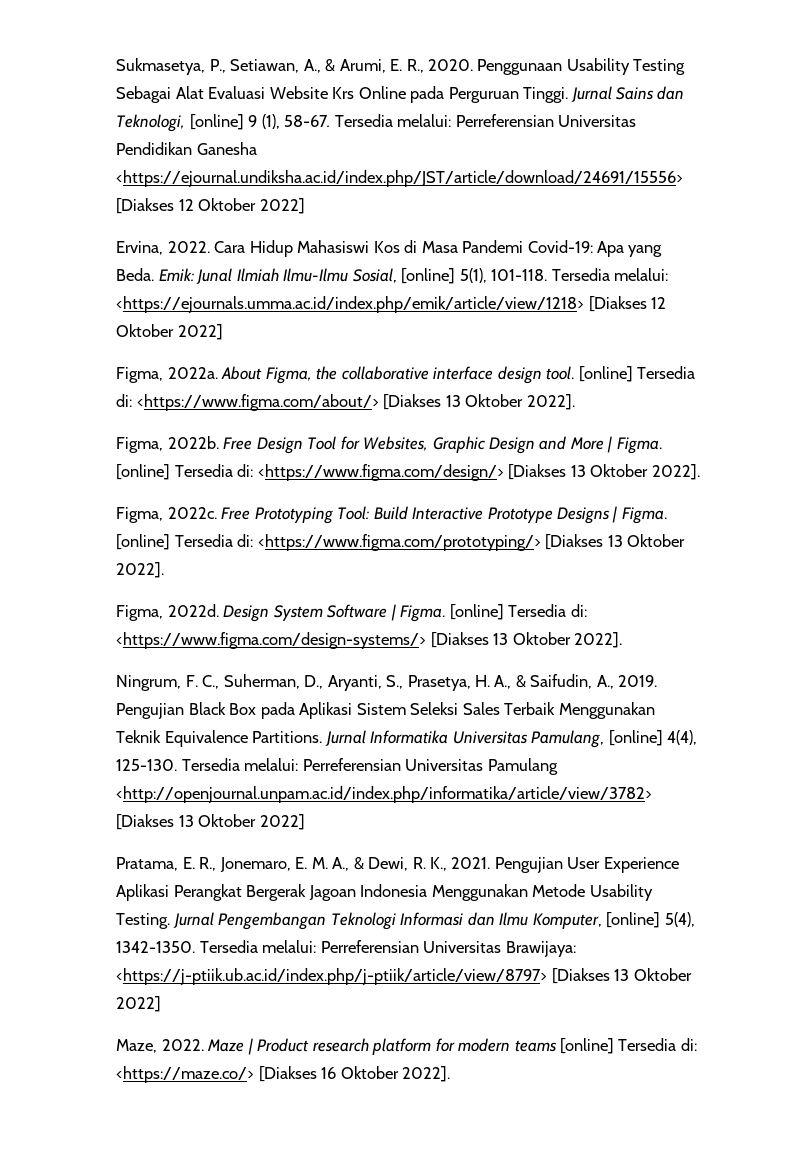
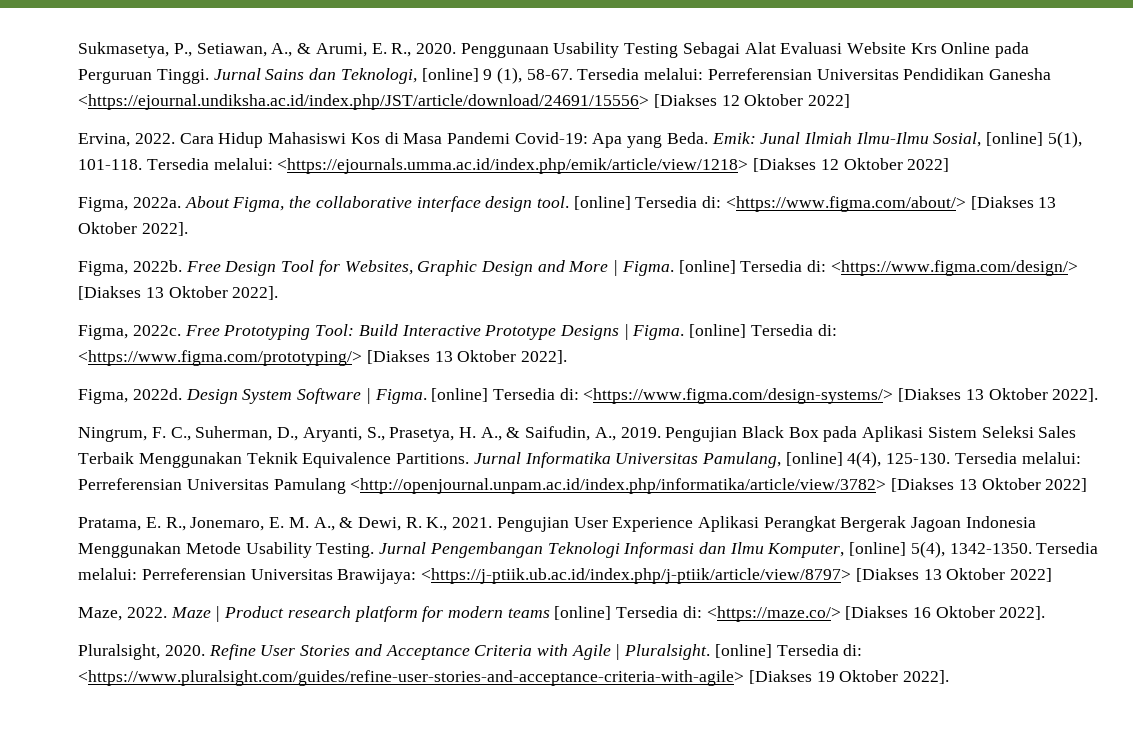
(451, 1074) none -> [78,644,863,660] [78,670,950,686] // Pluralsight, 2020. Refine User Stories and Acceptance Criteria with Agile | Pluralsight. [online] Tersedia di: <https://www.pluralsight.com/guides/refine-user-stories-and-acceptance-criteria-with-agile> [Diakses 19 Oktober 2022].

